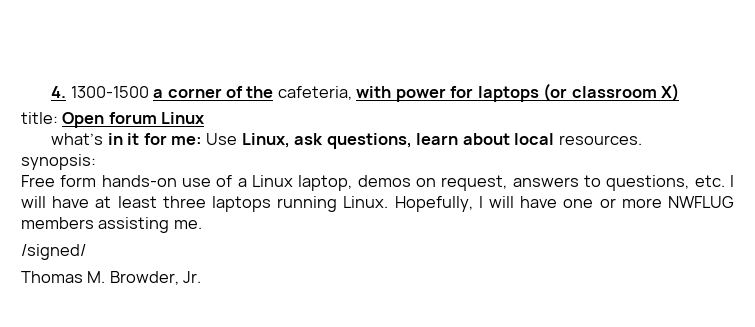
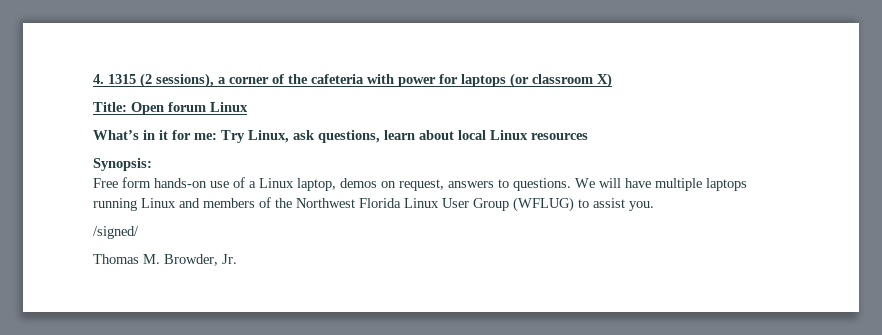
[70,86,149,98] 1300-1500 -> [108,73,214,88] 1315 (2 sessions),
[277,86,352,100] cafeteria, -> [311,74,364,84] cafeteria
[21,112,58,124] title: -> [93,102,127,112] Title:
[51,133,104,145] what’s -> [93,130,139,140] What’s
[206,133,238,145] Use -> [221,130,245,143] Try
[558,135,642,145] [21,154,96,170] resources. // synopsis: -> [490,130,588,140] [93,158,152,171] Linux resources // Synopsis:
[606,175,735,191] [21,196,735,212] [21,217,202,233] questions, etc. I will have at least three laptops running Linux. Hopefully, I will have one or more NWFLUG members assisting me. -> [513,178,747,191] [93,197,654,212] questions. We will have multiple laptops running Linux and members of the Northwest Florida Linux User Group (WFLUG) to assist you.

